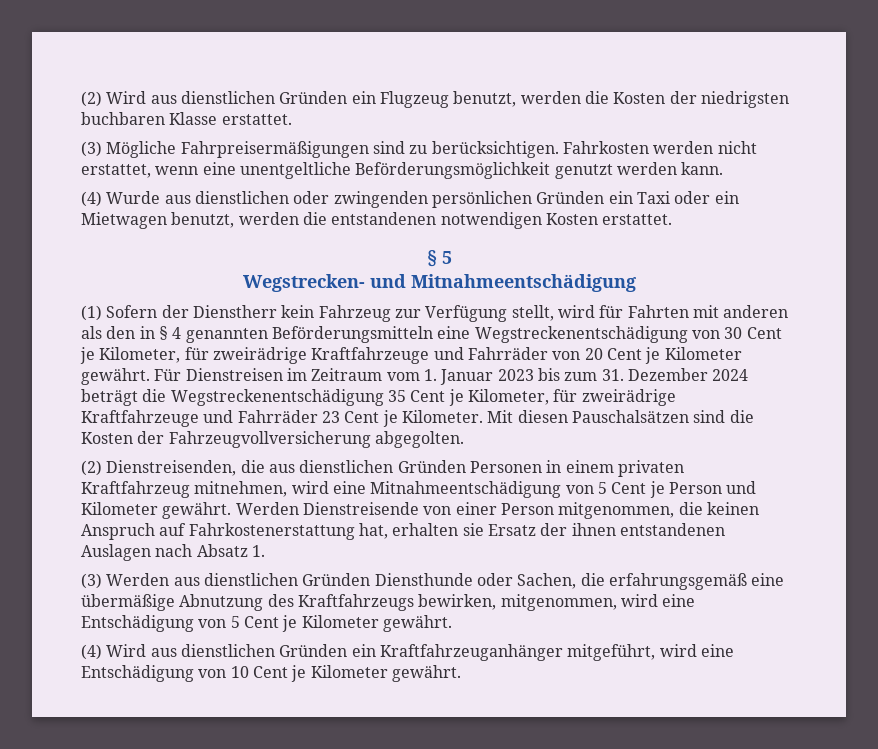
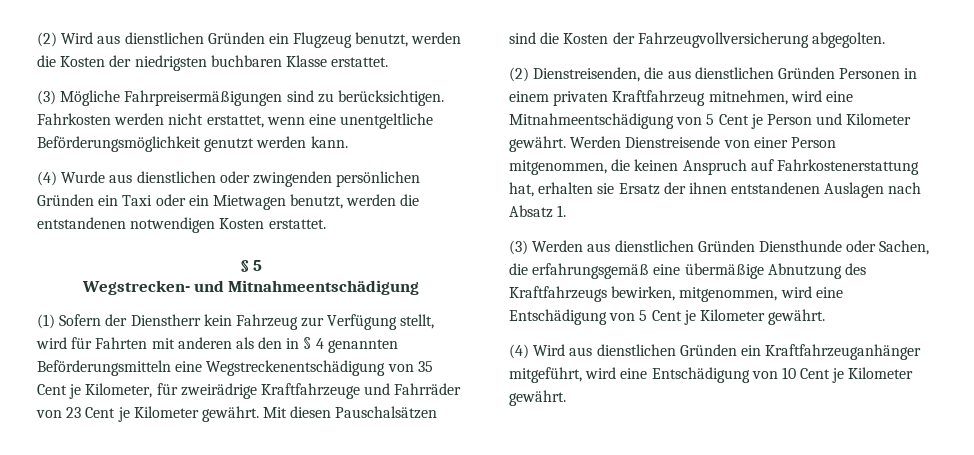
[724,327,743,339] 30 -> [417,361,433,372] 35
[584,347,742,364] [81,368,749,385] [81,389,676,406] [81,410,483,427] 20 Cent je Kilometer gewährt. Für Dienstreisen im Zeitraum vom 1. Januar 2023 bis zum 31. Dezember 2024 beträgt die Wegstreckenentschädigung 35 Cent je Kilometer, für zweirädrige Kraftfahrzeuge und Fahrräder 23 Cent je Kilometer. -> [66,406,259,422] 23 Cent je Kilometer gewährt.

